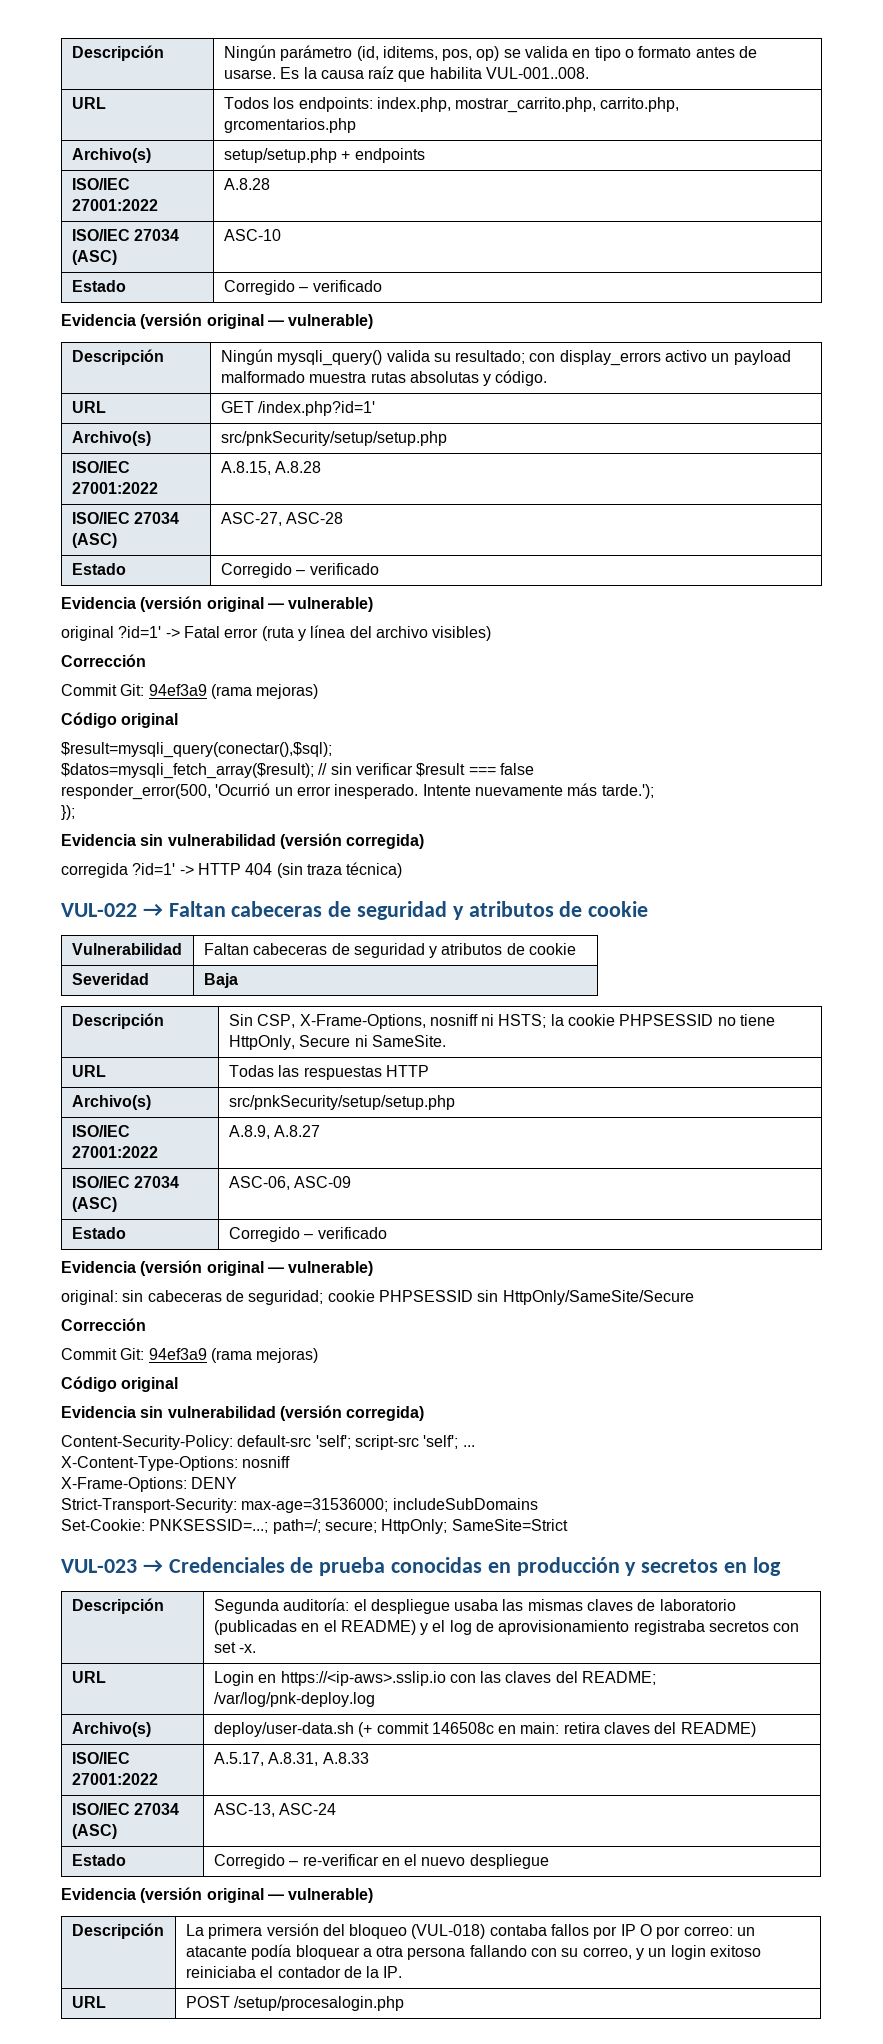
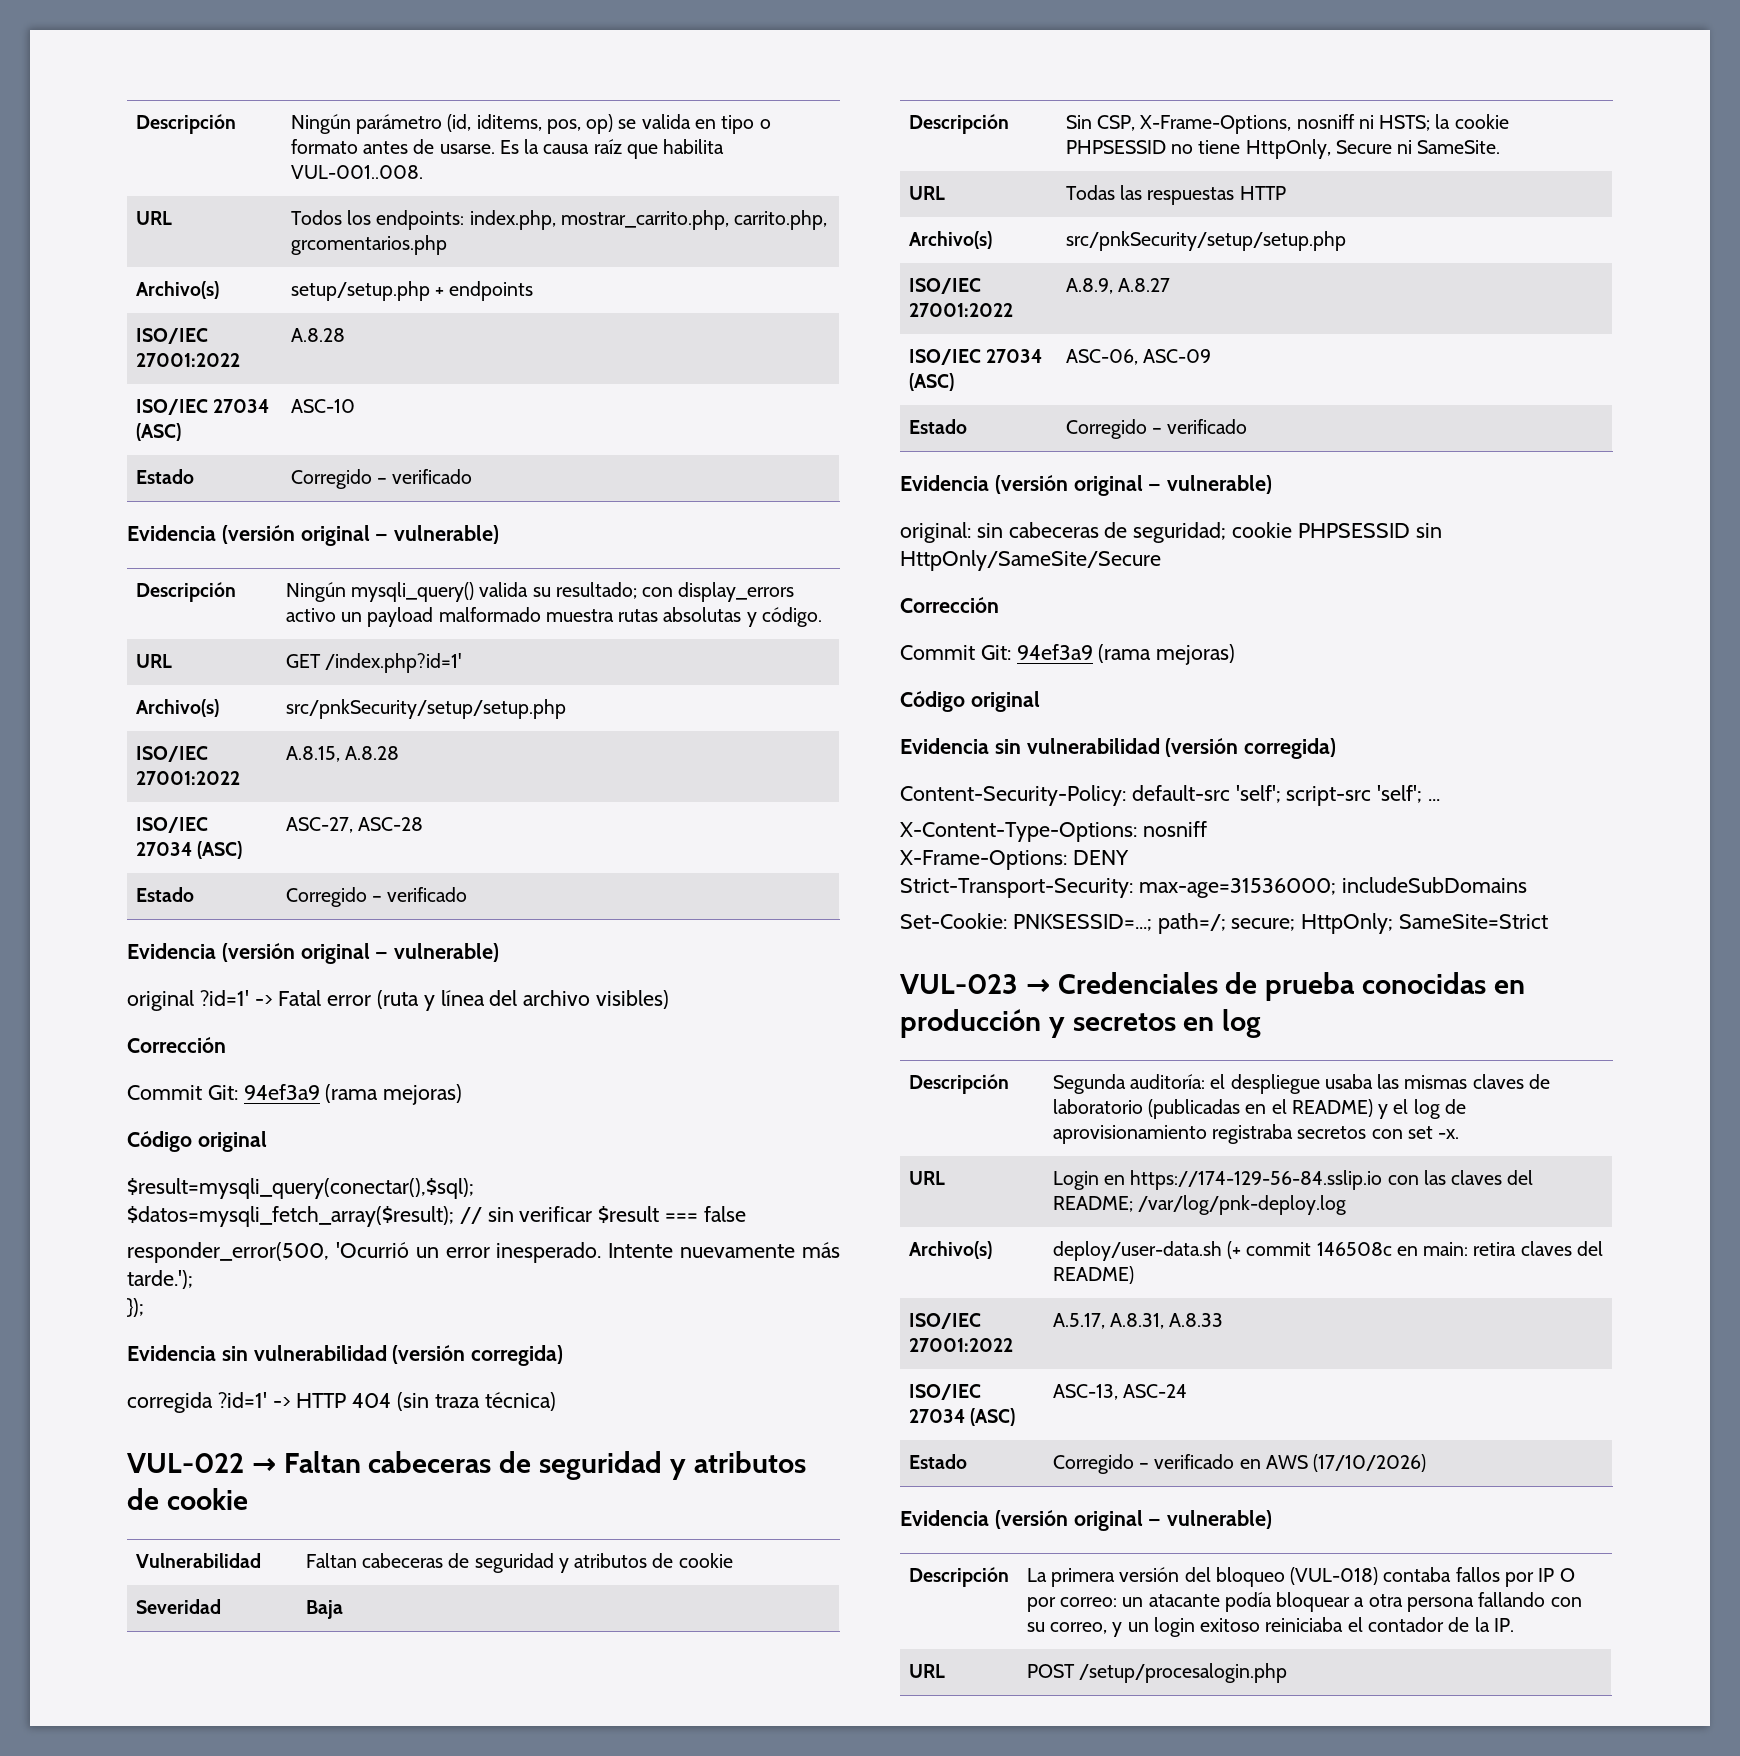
[280,1671,446,1686] https://<ip-aws>.sslip.io -> [1130,1170,1383,1190] https://174-129-56-84.sslip.io
[302,1854,549,1869] re-verificar en el nuevo despliegue -> [1154,1454,1427,1472] verificado en AWS (17/10/2026)

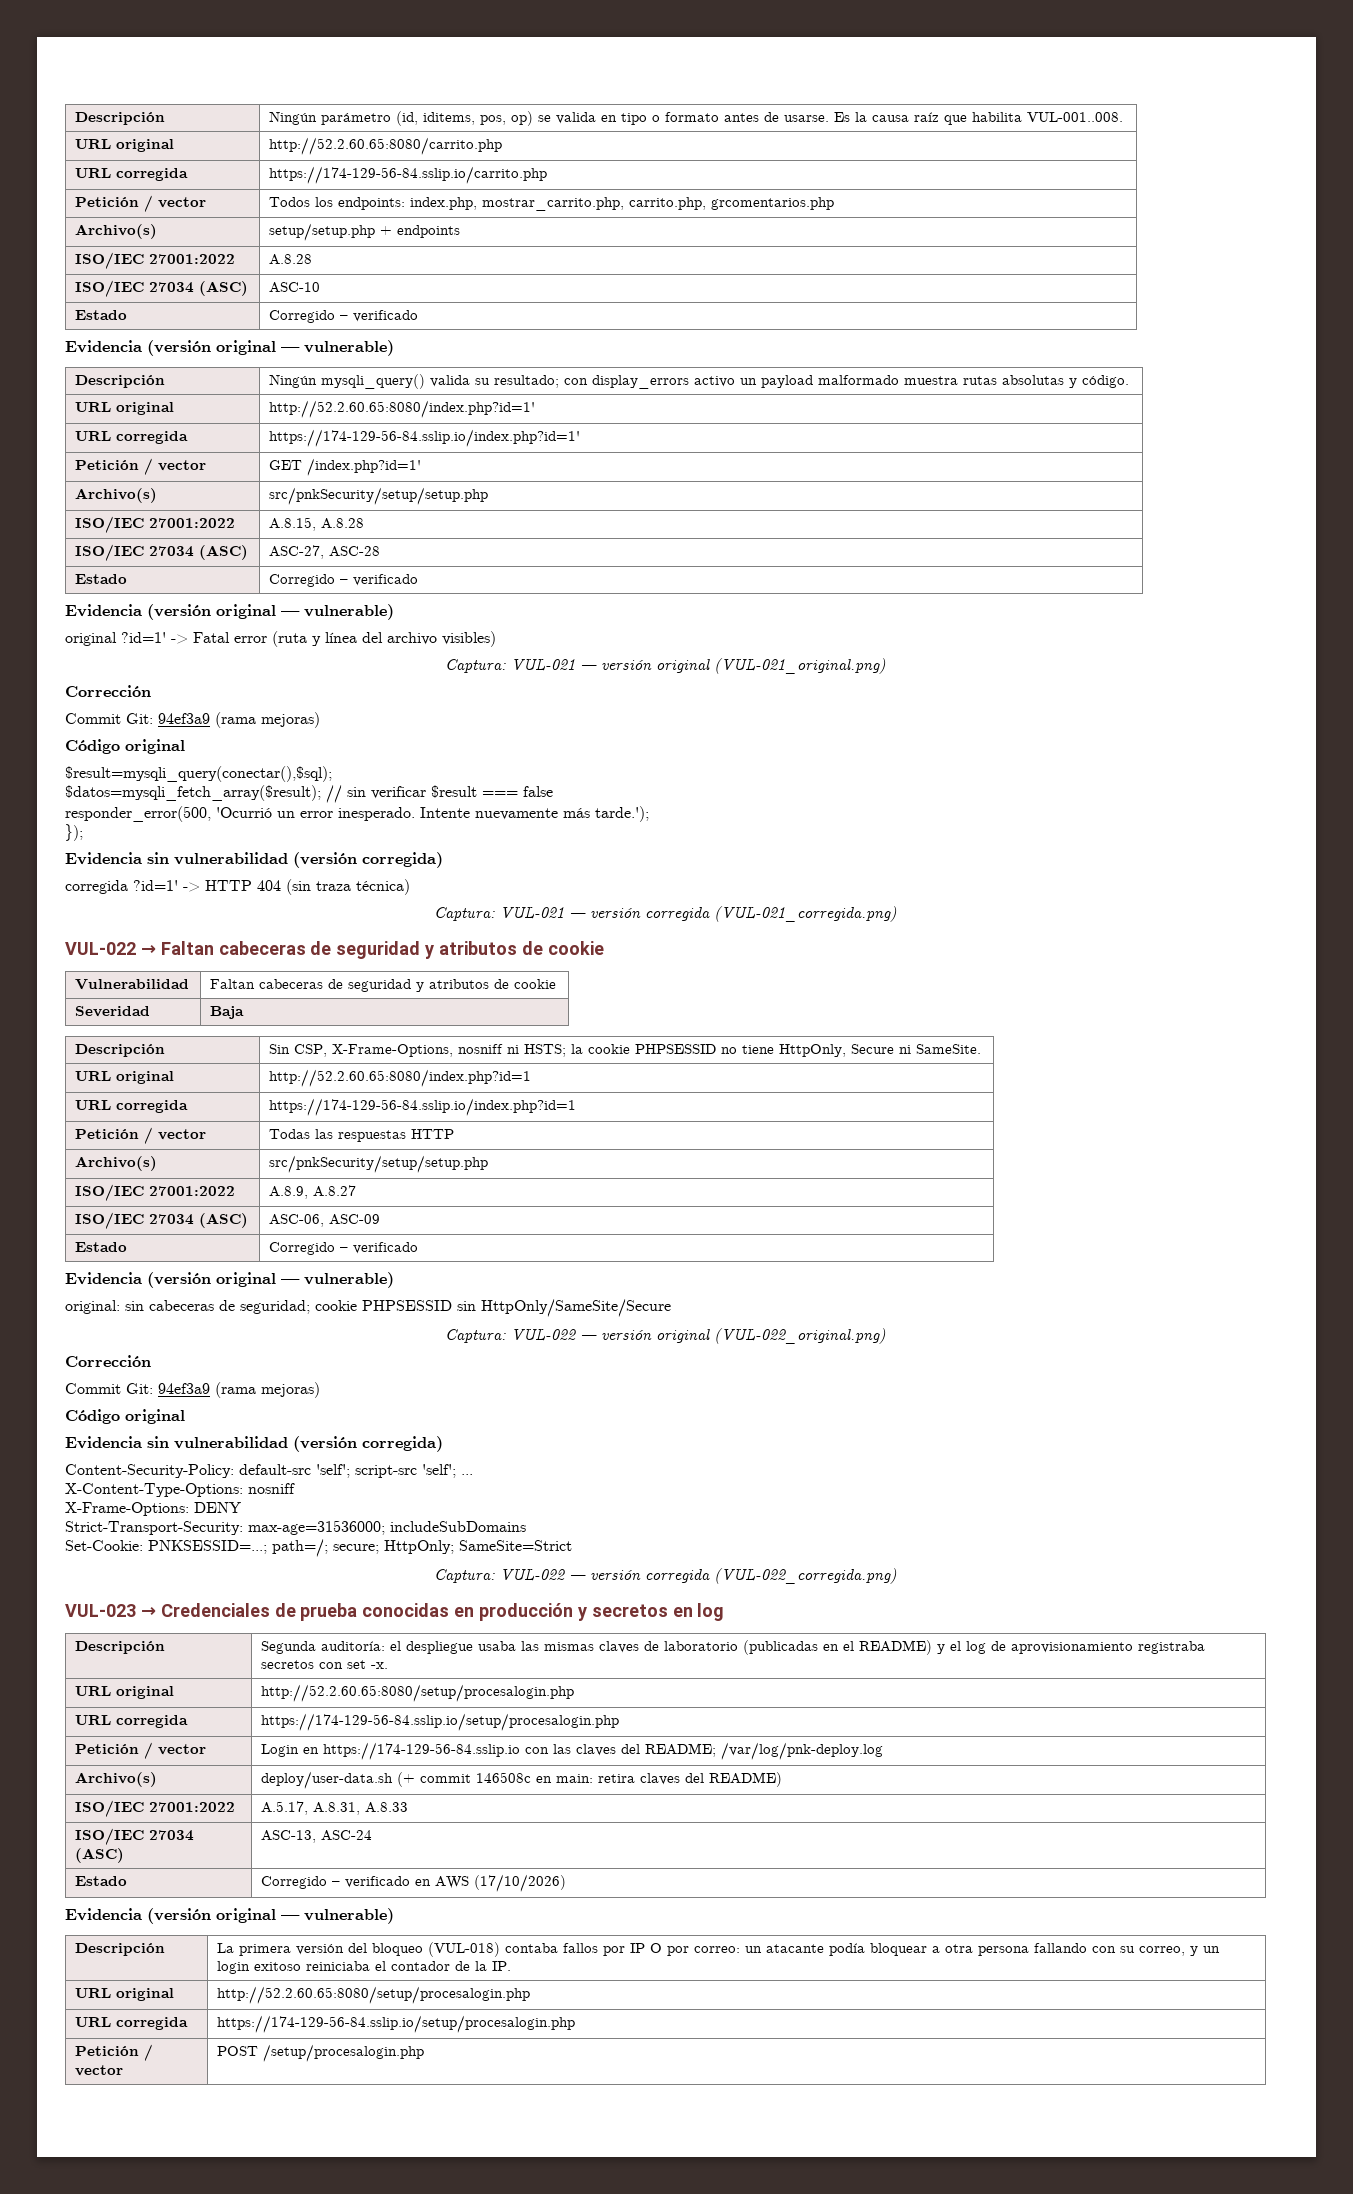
(172, 218) none -> [116,139,175,152] [269,137,503,155] [75,168,189,181] [269,166,548,184] [75,195,207,212] original | http://52.2.60.65:8080/carrito.php // URL corregida | https://174-129-56-84.sslip.io/carrito.php // Petición / vector
(172, 661) none -> [116,402,175,415] [269,400,536,418] [75,431,189,444] [269,429,581,447] [75,458,207,475] original | http://52.2.60.65:8080/index.php?id=1' // URL corregida | https://174-129-56-84.sslip.io/index.php?id=1' // Petición / vector
(670, 999) none -> [445,658,886,674] // Captura: VUL-021 — versión original (VUL-021_original.png)
(556, 1401) none -> [434,906,897,922] // Captura: VUL-021 — versión corregida (VUL-021_corregida.png)
(945, 193) none -> [116,1071,175,1084] [269,1069,532,1087] [75,1100,189,1113] [269,1098,577,1116] [75,1127,207,1144] original | http://52.2.60.65:8080/index.php?id=1 // URL corregida | https://174-129-56-84.sslip.io/index.php?id=1 // Petición / vector
(1161, 560) none -> [445,1328,886,1344] // Captura: VUL-022 — versión original (VUL-022_original.png)
(1549, 921) none -> [434,1568,897,1584] // Captura: VUL-022 — versión corregida (VUL-022_corregida.png)
(945, 1178) none -> [116,1686,175,1699] [261,1684,575,1702] [75,1715,189,1728] [261,1713,620,1731] [75,1742,207,1759] original | http://52.2.60.65:8080/setup/procesalogin.php // URL corregida | https://174-129-56-84.sslip.io/setup/procesalogin.php // Petición / vector
(945, 1671) none -> [116,1988,175,2001] [217,1986,531,2004] [75,2017,189,2030] [217,2015,576,2033] [75,2044,154,2061] [75,2065,124,2076] original | http://52.2.60.65:8080/setup/procesalogin.php // URL corregida | https://174-129-56-84.sslip.io/setup/procesalogin.php // Petición / vector

